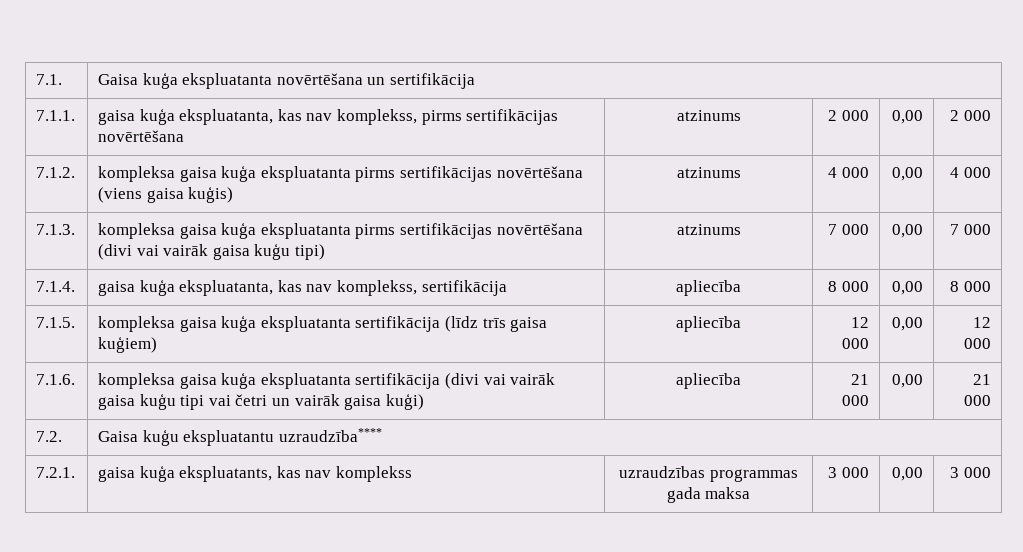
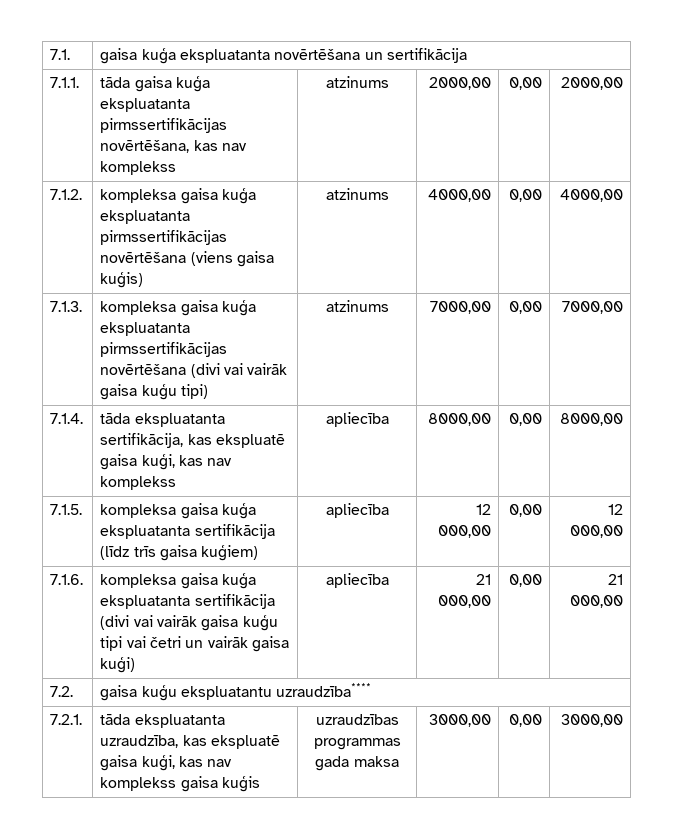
[98,74,139,85] Gaisa -> [100,48,138,64] gaisa
[98,108,559,125] [98,130,185,142] [676,110,741,121] [828,110,869,121] [891,110,923,124] [950,110,991,121] gaisa kuģa ekspluatanta, kas nav komplekss, pirms sertifikācijas novērtēšana | atzinums | 2 000 | 0,00 | 2 000 -> [100,76,211,92] [100,98,191,112] [100,118,228,133] [100,140,248,153] [100,161,177,175] [325,76,389,88] [428,77,491,90] [508,77,542,90] [560,77,623,90] tāda gaisa kuģa ekspluatanta pirmssertifikācijas novērtēšana, kas nav komplekss | atzinums | 2000,00 | 0,00 | 2000,00
[355,166,493,182] pirms sertifikācijas -> [100,230,228,245] pirmssertifikācijas
[828,167,869,178] [891,167,923,181] [950,167,991,178] 4 000 | 0,00 | 4 000 -> [427,189,491,202] [508,189,542,202] [559,189,623,202] 4000,00 | 0,00 | 4000,00
[355,223,493,239] pirms sertifikācijas -> [100,342,228,357] pirmssertifikācijas
[828,224,869,235] [891,224,923,238] [950,224,991,235] 7 000 | 0,00 | 7 000 -> [429,301,491,314] [508,301,542,314] [561,301,623,314] 7000,00 | 0,00 | 7000,00
[98,279,507,296] [676,280,741,296] [828,281,869,292] [891,281,923,295] [950,281,991,292] gaisa kuģa ekspluatanta, kas nav komplekss, sertifikācija | apliecība | 8 000 | 0,00 | 8 000 -> [100,413,225,427] [100,433,286,448] [100,454,233,470] [100,476,177,490] [325,412,389,427] [427,413,491,426] [508,413,542,426] [559,413,623,426] tāda ekspluatanta sertifikācija, kas ekspluatē gaisa kuģi, kas nav komplekss | apliecība | 8000,00 | 0,00 | 8000,00
[841,338,869,349] 000 -> [437,525,491,538] 000,00
[963,338,991,349] 000 -> [569,525,623,538] 000,00
[841,395,869,406] 000 -> [437,595,491,608] 000,00
[963,395,991,406] 000 -> [569,595,623,608] 000,00
[98,431,139,442] Gaisa -> [100,685,138,701] gaisa
[98,465,413,482] gaisa kuģa ekspluatants, kas nav komplekss -> [100,714,225,728] [100,735,281,749] [100,755,233,771] [100,776,261,792] tāda ekspluatanta uzraudzība, kas ekspluatē gaisa kuģi, kas nav komplekss gaisa kuģis
[828,467,869,478] [891,467,923,481] [950,467,991,478] 3 000 | 0,00 | 3 000 -> [428,714,491,727] [508,714,542,727] [560,714,623,727] 3000,00 | 0,00 | 3000,00

